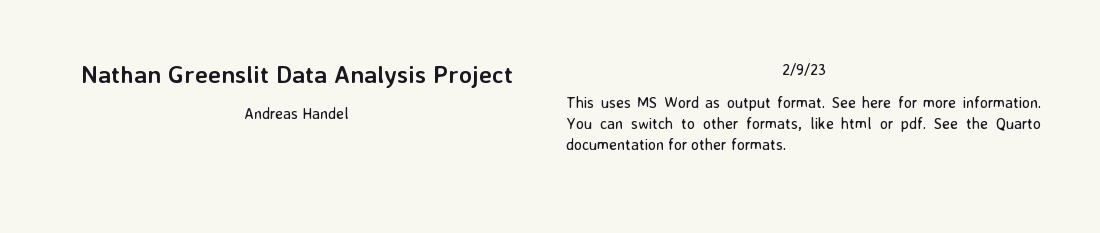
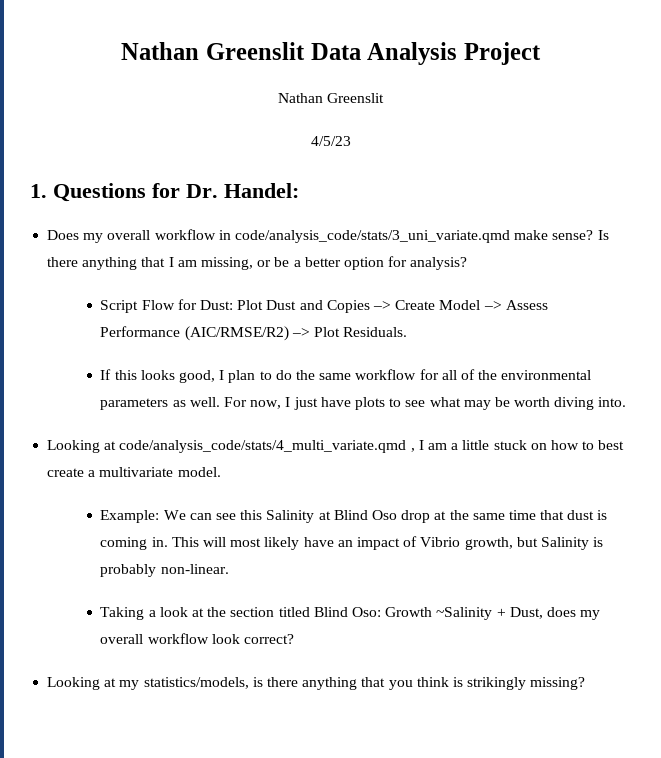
[243,107,350,119] [781,63,826,76] [566,96,1041,111] [566,117,1041,132] [566,138,786,150] Andreas Handel // 2/9/23 // This uses MS Word as output format. See here for more information. You can switch to other formats, like html or pdf. See the Quarto documentation for other formats. -> [277,93,385,103] [310,136,351,146] [30,183,299,202] [47,229,609,243] [47,256,468,270] [100,299,548,313] [100,326,408,341] [100,369,592,383] [100,397,627,410] [47,440,625,453] [47,467,221,477] [100,510,608,523] [100,536,604,550] [100,564,229,577] [100,607,601,620] [100,633,295,644] [47,677,586,690] Nathan Greenslit // 4/5/23 // 1. Questions for Dr. Handel: // Does my overall workflow in code/analysis_code/stats/3_uni_variate.qmd make sense? Is there anything that I am missing, or be a better option for analysis? // Script Flow for Dust: Plot Dust and Copies –> Create Model –> Assess Performance (AIC/RMSE/R2) –> Plot Residuals. // If this looks good, I plan to do the same workflow for all of the environmental parameters as well. For now, I just have plots to see what may be worth diving into. // Looking at code/analysis_code/stats/4_multi_variate.qmd , I am a little stuck on how to best create a multivariate model. // Example: We can see this Salinity at Blind Oso drop at the same time that dust is coming in. This will most likely have an impact of Vibrio growth, but Salinity is probably non-linear. // Taking a look at the section titled Blind Oso: Growth ~Salinity + Dust, does my overall workflow look correct? // Looking at my statistics/models, is there anything that you think is strikingly missing?

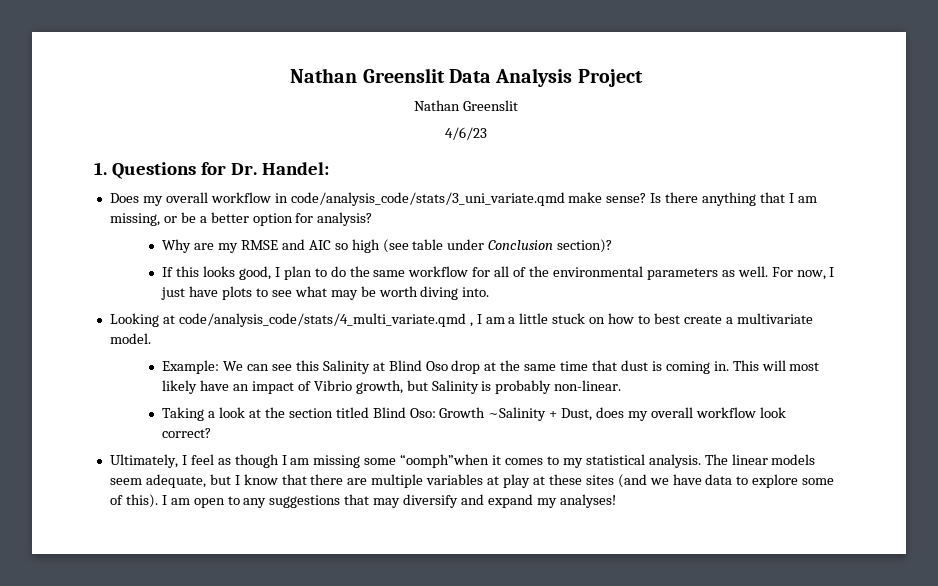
[310,136,351,146] 4/5/23 -> [445,127,487,140] 4/6/23
[100,299,548,313] [100,326,408,341] Script Flow for Dust: Plot Dust and Copies –> Create Model –> Assess Performance (AIC/RMSE/R2) –> Plot Residuals. -> [162,239,613,253] Why are my RMSE and AIC so high (see table under Conclusion section)?
[47,677,586,690] Looking at my statistics/models, is there anything that you think is strikingly missing? -> [109,454,816,468] [109,474,835,488] [109,494,616,508] Ultimately, I feel as though I am missing some “oomph”when it comes to my statistical analysis. The linear models seem adequate, but I know that there are multiple variables at play at these sites (and we have data to explore some of this). I am open to any suggestions that may diversify and expand my analyses!

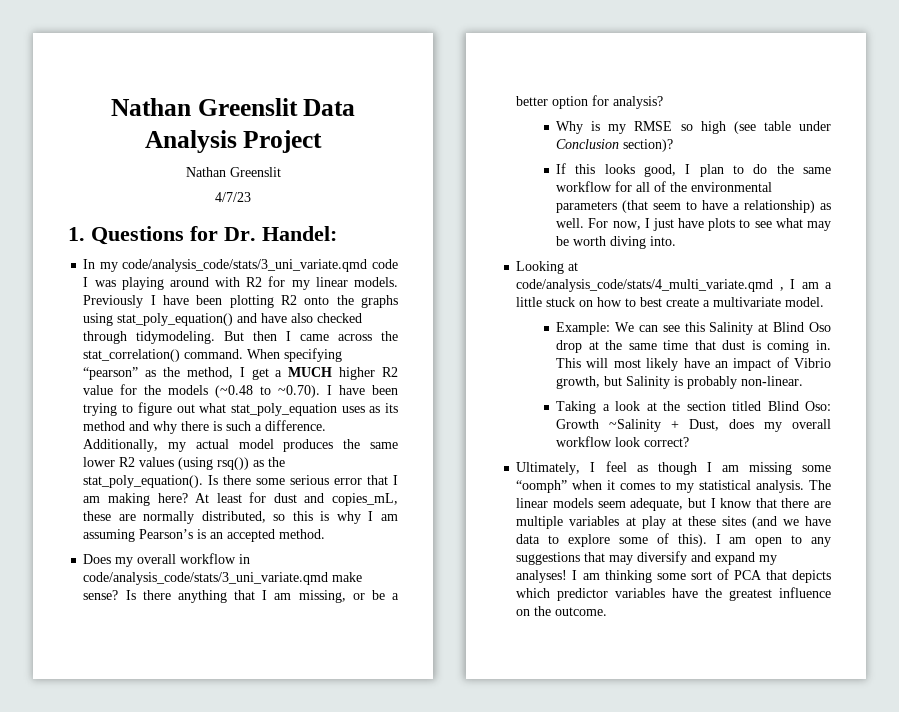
[445,127,487,140] 4/6/23 -> [215,192,251,202] 4/7/23
(329, 168) none -> [83,259,399,272] [83,276,398,290] [83,295,398,308] [83,313,363,326] [83,331,398,344] [83,348,343,362] [83,367,398,380] [83,384,399,398] [83,402,398,416] [83,420,327,434] [83,439,398,452] [83,457,286,470] [83,475,398,488] [83,492,398,506] [83,511,399,524] [83,529,326,542] // In my code/analysis_code/stats/3_uni_variate.qmd code I was playing around with R2 for my linear models. Previously I have been plotting R2 onto the graphs using stat_poly_equation() and have also checked through tidymodeling. But then I came across the stat_correlation() command. When specifying “pearson” as the method, I get a MUCH higher R2 value for the models (~0.48 to ~0.70). I have been trying to figure out what stat_poly_equation uses as its method and why there is such a difference. Additionally, my actual model produces the same lower R2 values (using rsq()) as the stat_poly_equation(). Is there some serious error that I am making here? At least for dust and copies_mL, these are normally distributed, so this is why I am assuming Pearson’s is an accepted method.
[194,243,215,250] are -> [591,121,601,131] is
[281,239,331,250] and AIC -> (673, 126) none
(718, 274) none -> [622,200,816,213] (that seem to have a relationship)
[400,454,490,468] “oomph”when -> [516,480,603,493] “oomph” when
(616, 501) none -> [572,569,831,583] [516,587,831,601] [516,606,608,616] I am thinking some sort of PCA that depicts which predictor variables have the greatest influence on the outcome.

